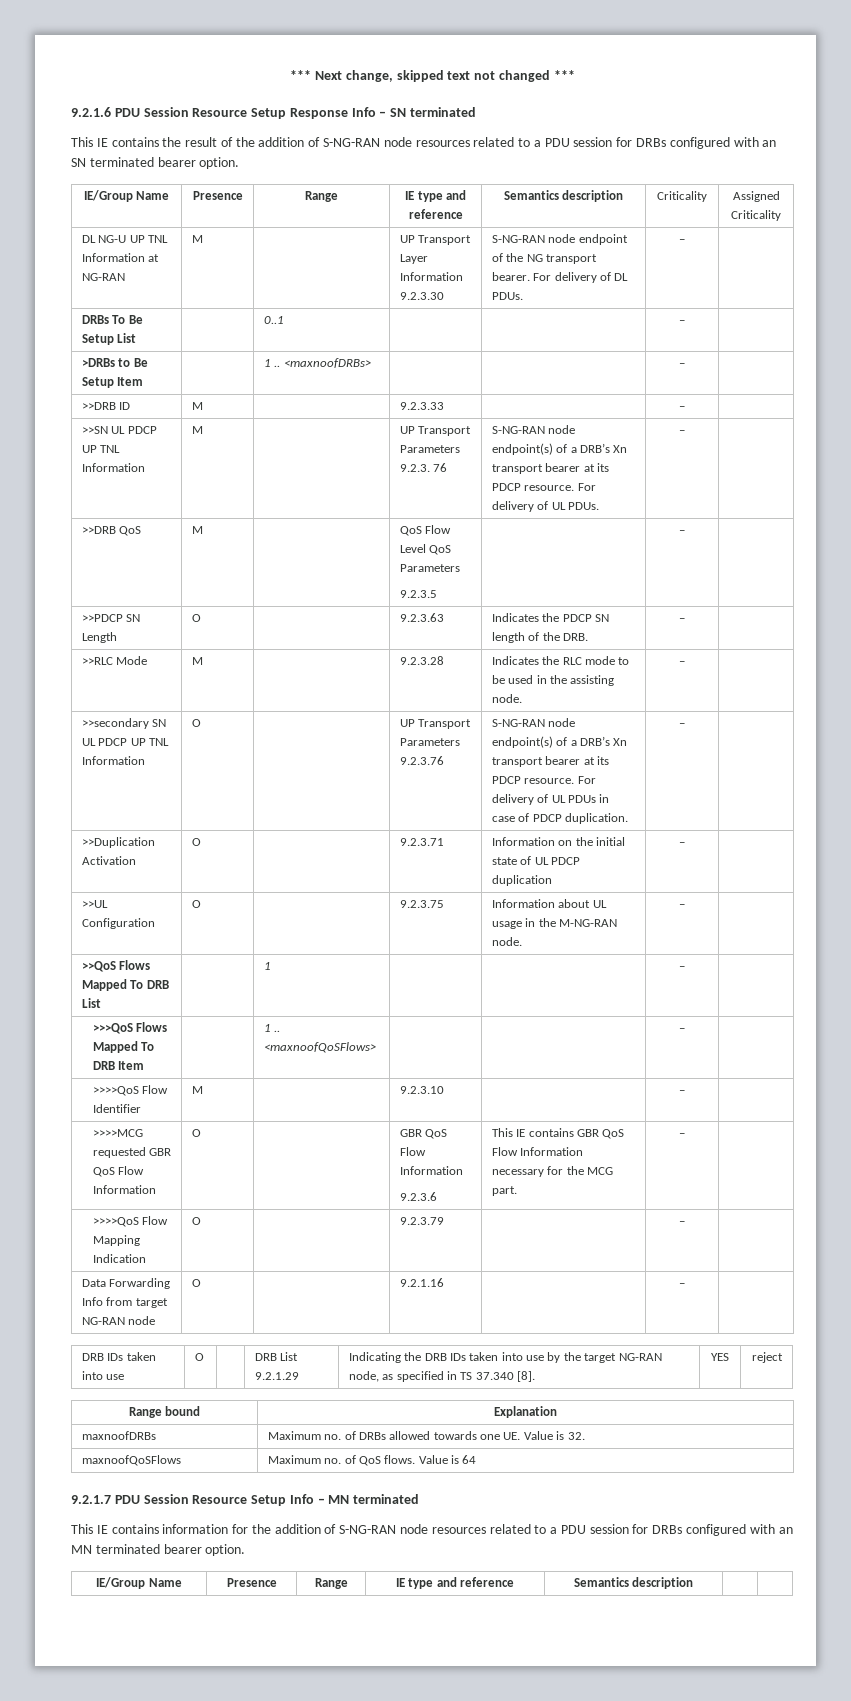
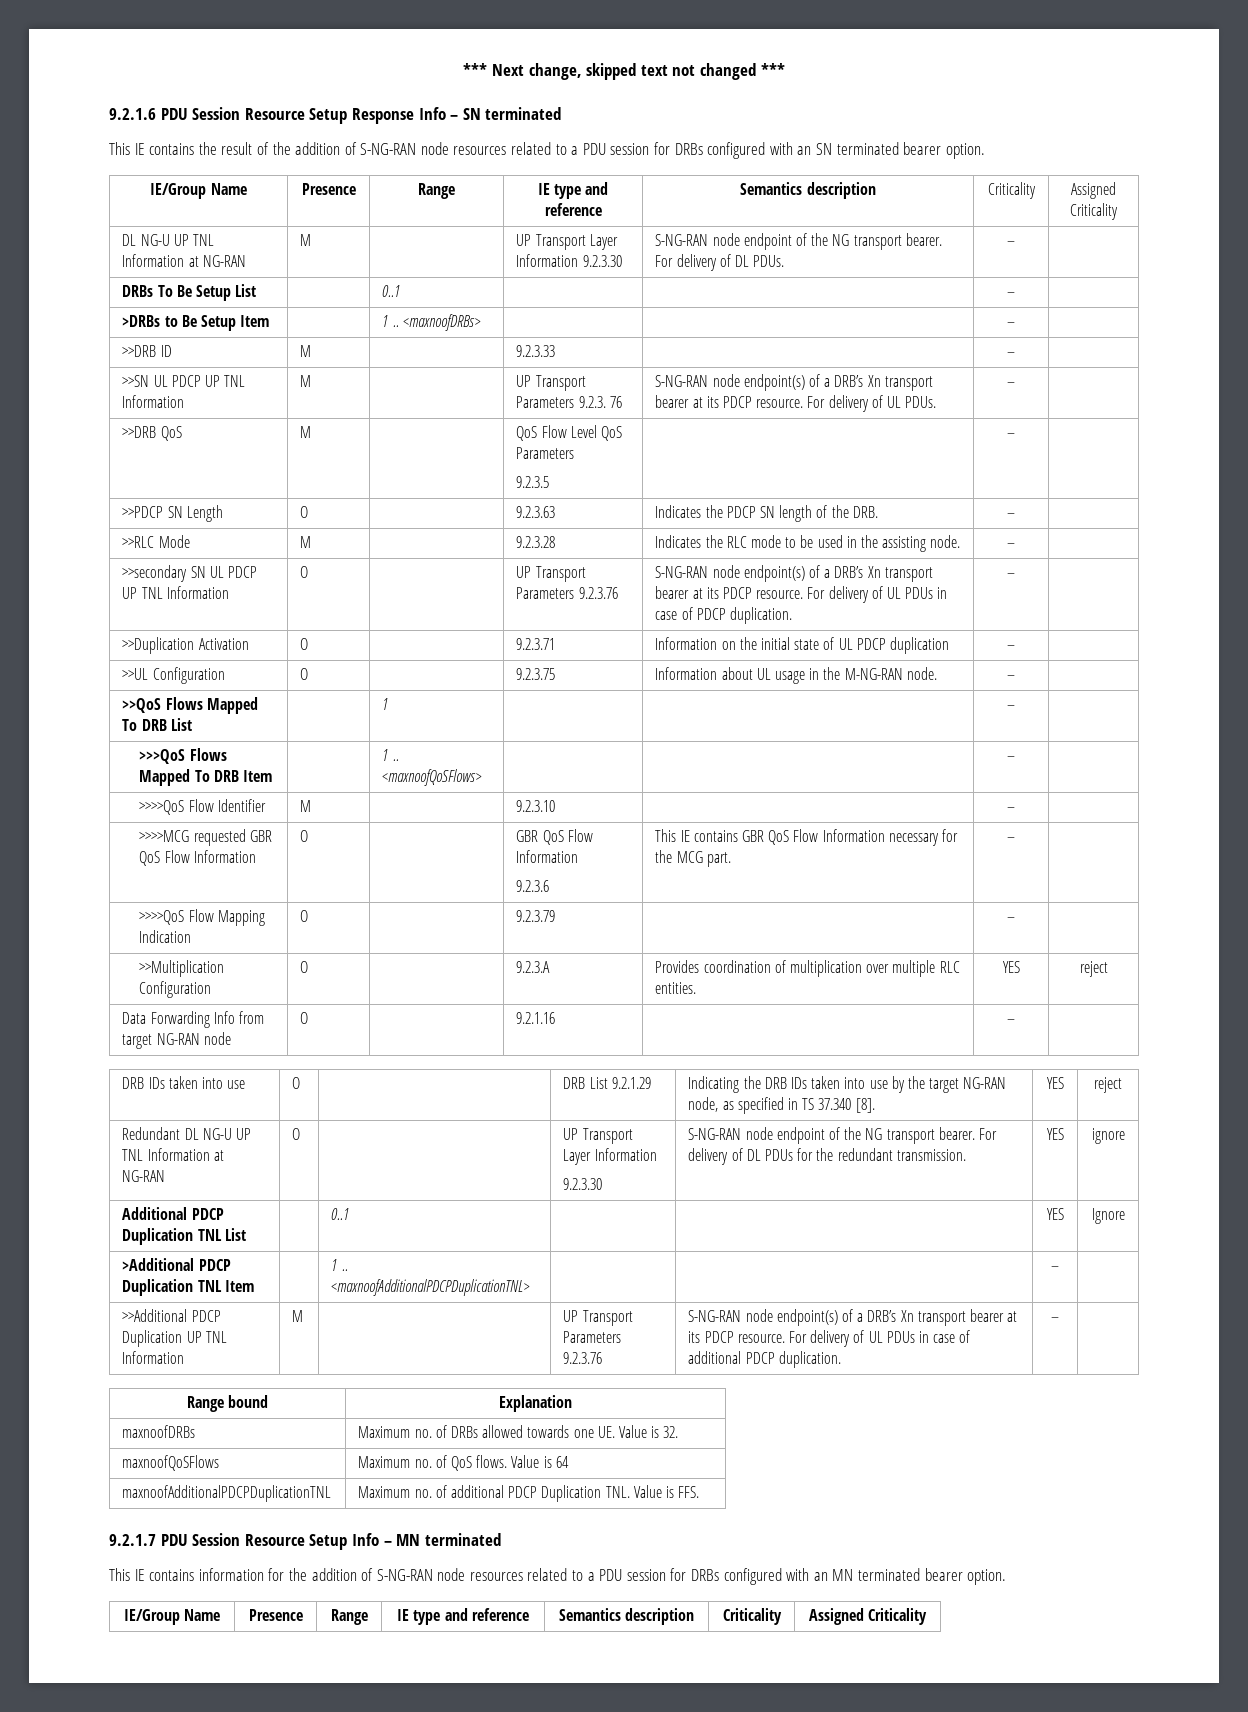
(685, 1223) none -> [139,960,225,977] [139,981,212,998] [300,961,309,973] [516,961,551,973] [655,960,960,977] [655,982,697,994] [1002,961,1020,973] [1079,961,1108,977] // >>Multiplication Configuration | O | | 9.2.3.A | Provides coordination of multiplication over multiple RLC entities. | YES | reject
(783, 1357) none -> [122,1127,251,1140] [122,1148,224,1161] [122,1170,166,1182] [292,1128,301,1140] [563,1128,633,1144] [563,1148,657,1165] [563,1178,603,1190] [688,1127,997,1144] [688,1148,966,1165] [1046,1128,1064,1140] [1091,1128,1125,1144] [122,1207,224,1220] [122,1228,246,1245] [331,1208,350,1220] [1046,1208,1064,1220] [1091,1208,1125,1224] [122,1258,231,1271] [122,1279,254,1296] [331,1259,348,1271] [331,1279,531,1296] [1051,1266,1059,1271] [122,1309,221,1322] [122,1330,227,1347] [122,1351,185,1364] [292,1310,304,1322] [563,1310,633,1326] [563,1331,622,1343] [563,1352,603,1364] [688,1309,1018,1326] [688,1330,971,1347] [688,1351,841,1368] [1051,1317,1059,1322] // Redundant DL NG-U UP TNL Information at NG-RAN | O | | UP Transport Layer Information // 9.2.3.30 | S-NG-RAN node endpoint of the NG transport bearer. For delivery of DL PDUs for the redundant transmission. | YES | ignore // Additional PDCP Duplication TNL List | | 0..1 | | | YES | Ignore // >Additional PDCP Duplication TNL Item | | 1 .. <maxnoofAdditionalPDCPDuplicationTNL> | | | – | // >>Additional PDCP Duplication UP TNL Information | M | | UP Transport Parameters 9.2.3.76 | S-NG-RAN node endpoint(s) of a DRB’s Xn transport bearer at its PDCP resource. For delivery of UL PDUs in case of additional PDCP duplication. | – |
(477, 1459) none -> [122,1485,332,1502] [358,1485,700,1502] // maxnoofAdditionalPDCPDuplicationTNL | Maximum no. of additional PDCP Duplication TNL. Value is FFS.
(694, 1583) | -> [722,1608,782,1625] [808,1608,928,1625] Criticality | Assigned Criticality

